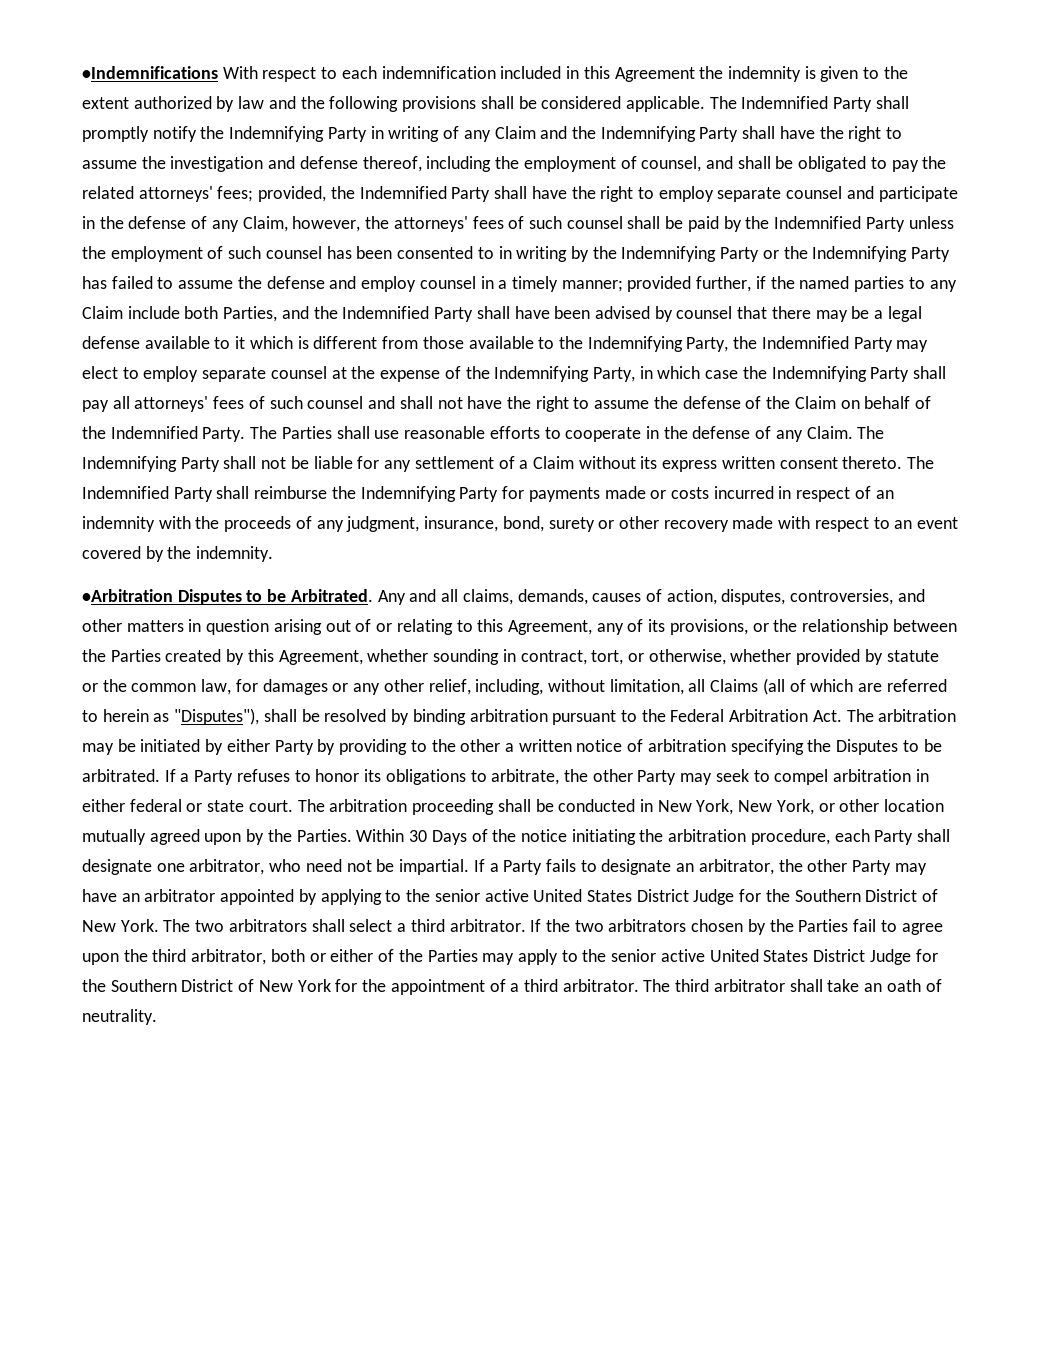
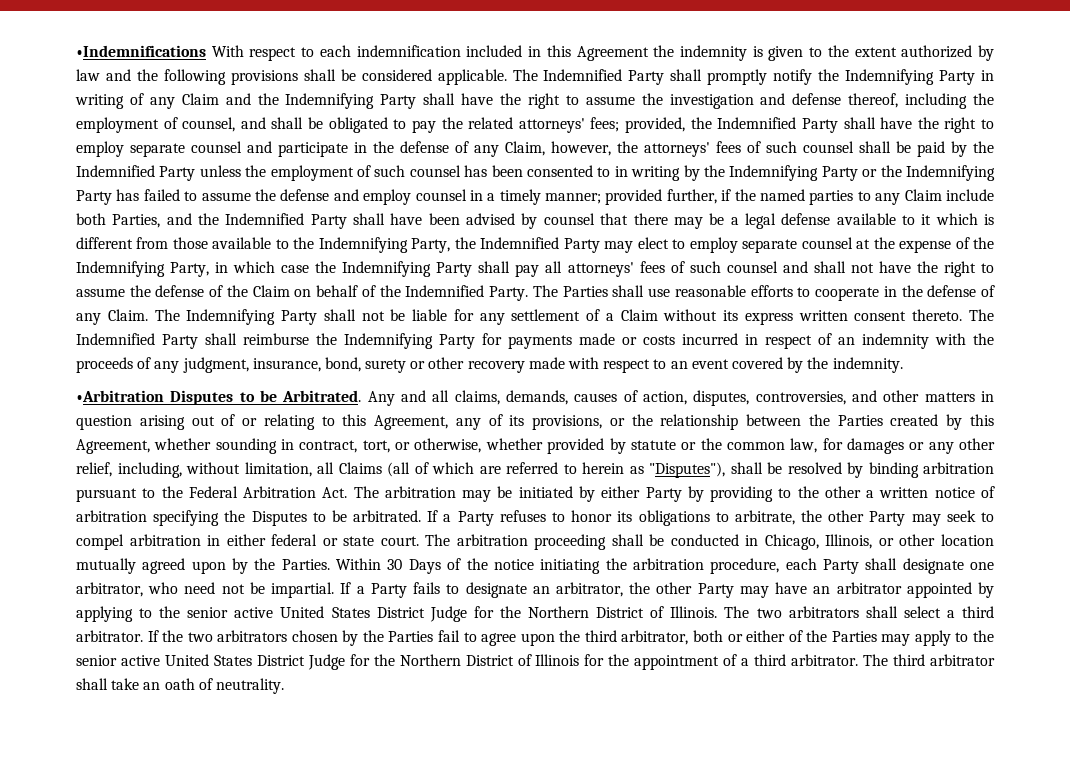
[657,799,814,815] New York, New York, -> [764,534,873,550] Chicago, Illinois,
[794,889,939,902] [82,919,159,932] Southern District of New York. -> [528,606,718,618] Northern District of Illinois.
[110,979,331,992] Southern District of New York -> [399,654,580,666] Northern District of Illinois

